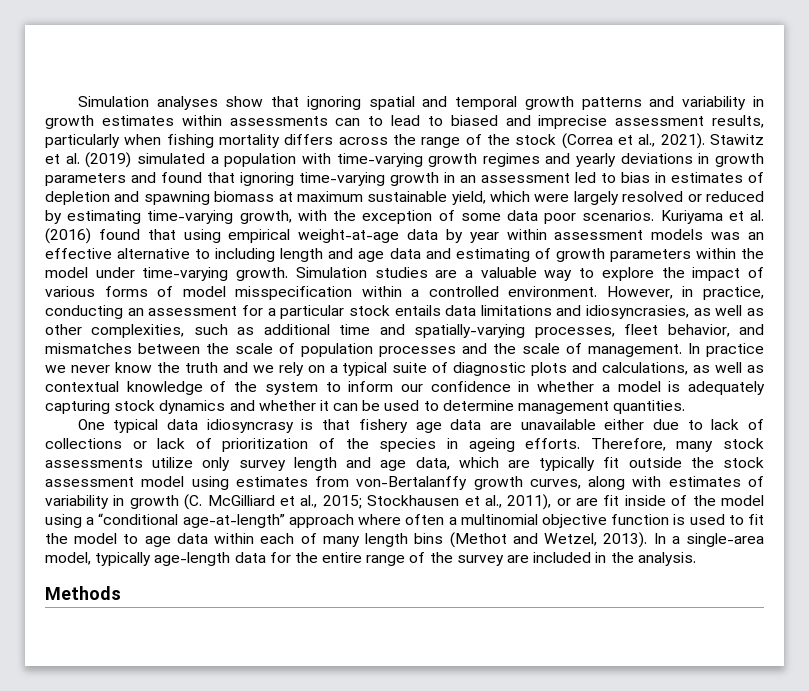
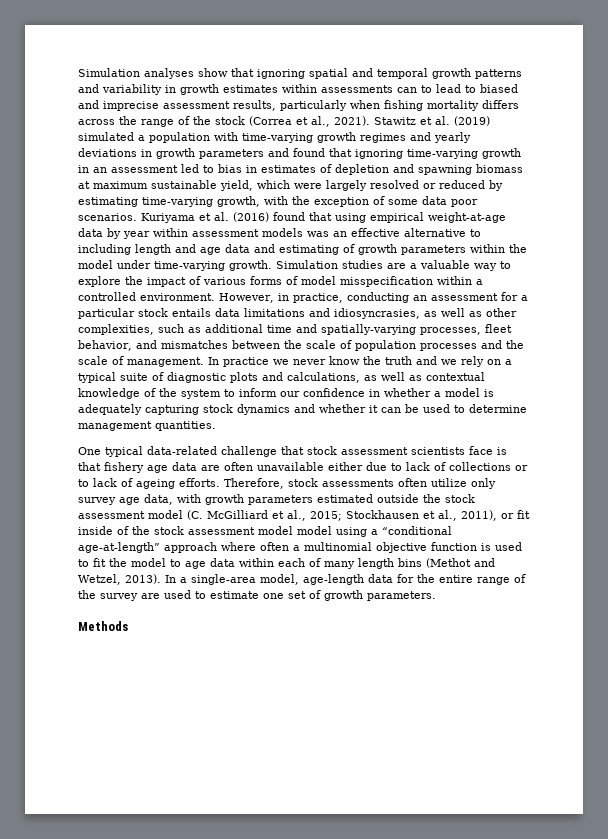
[167,419,294,433] data idiosyncrasy -> [147,446,493,457] data-related challenge that stock assessment scientists face
(512, 426) none -> [224,462,253,471] often
[157,438,458,452] lack of prioritization of the species in -> [78,478,133,487] to lack of
[676,441,714,452] many -> (284, 483) none
(143, 463) none -> [398,478,427,487] often
[293,457,620,471] length and age data, which are typically fit -> [119,494,373,505] age data, with growth parameters estimated
[191,476,764,490] [45,495,179,509] using estimates from von-Bertalanffy growth curves, along with estimates of variability in growth -> (183, 514) none
[576,498,599,506] are -> (514, 516) none
(716, 500) none -> [154,526,293,535] stock assessment model
[95,552,152,566] typically -> (299, 579) none
[533,552,696,566] included in the analysis. -> [164,590,436,601] used to estimate one set of growth parameters.

